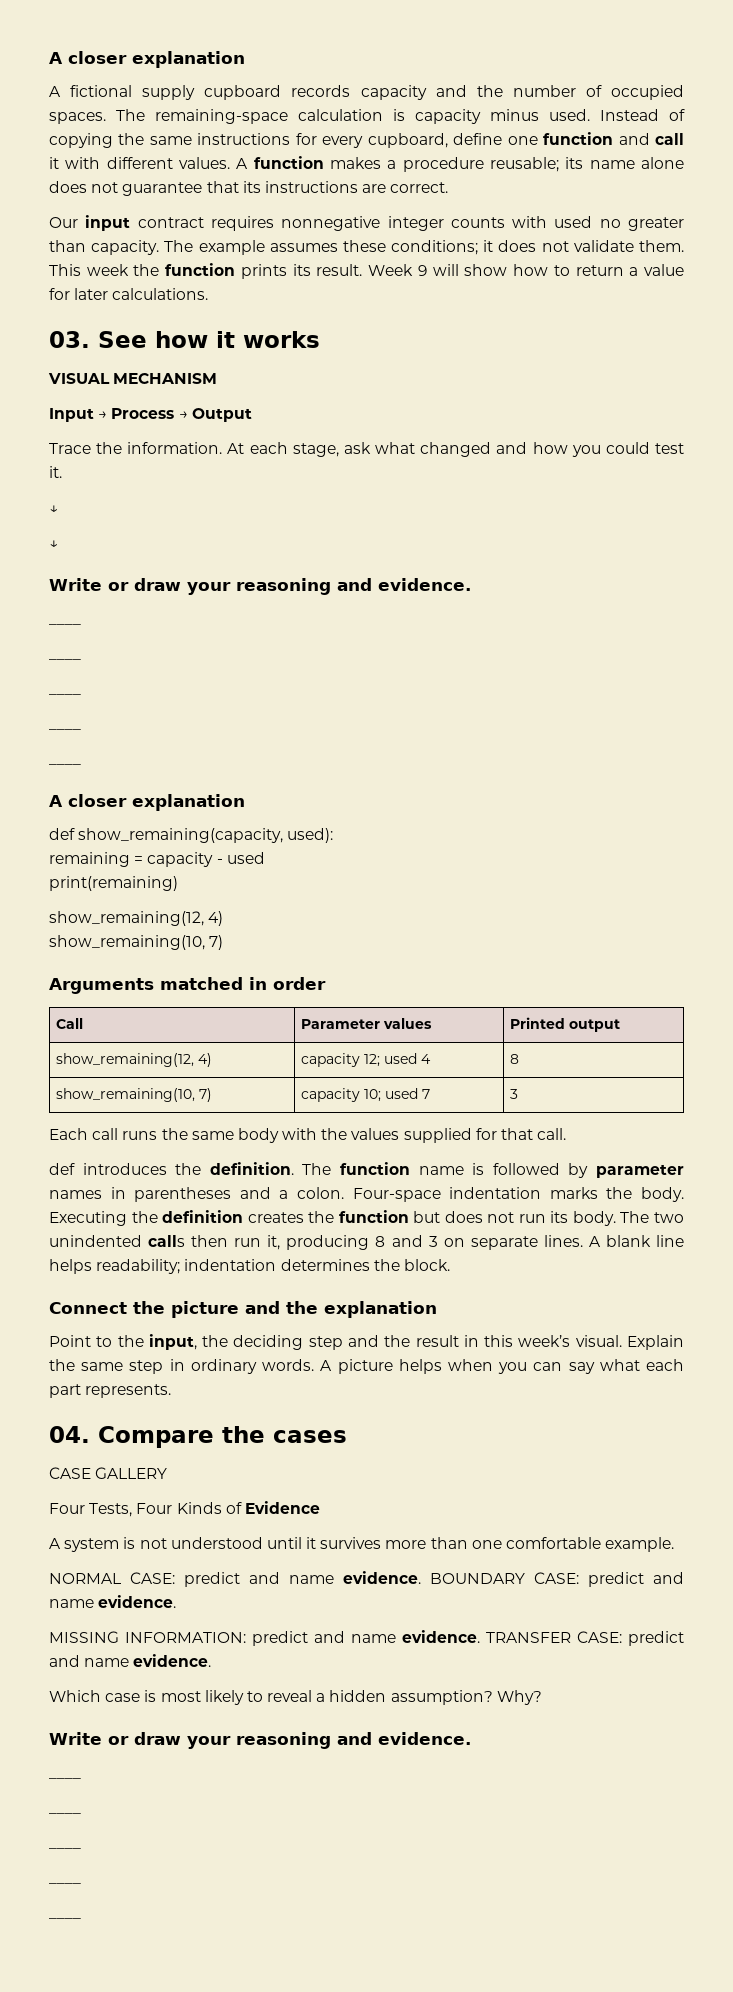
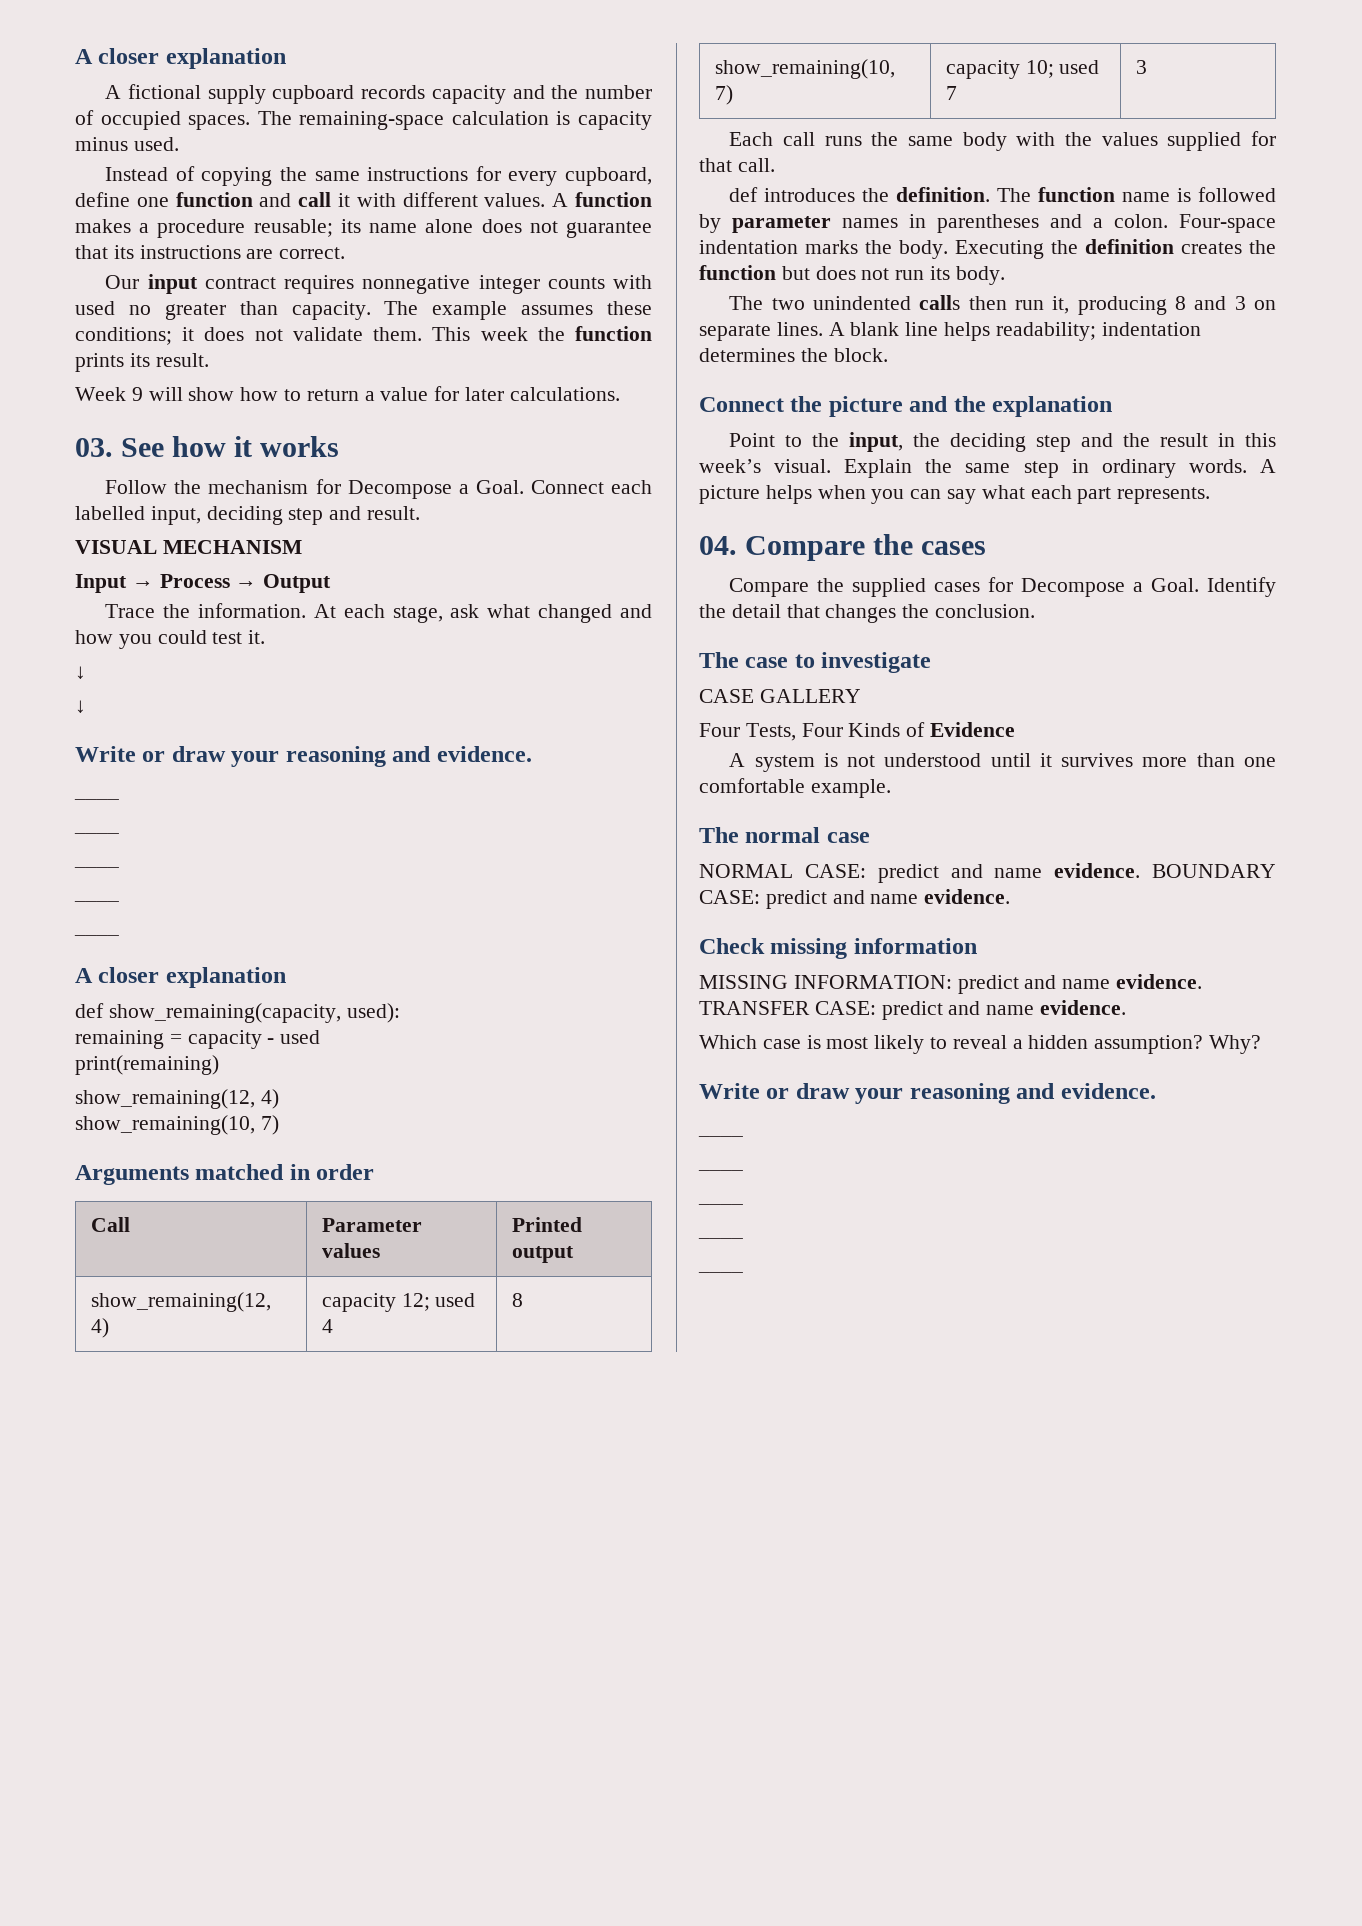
(590, 115) none -> (179, 144) //
(363, 270) none -> (209, 360) //
(320, 339) none -> [105,479,652,499] [75,506,421,525] // Follow the mechanism for Decompose a Goal. Connect each labelled input, deciding step and result.
(616, 1218) none -> (1005, 275) //
(347, 1436) none -> [729,577,1276,597] [699,604,1036,623] [699,652,932,673] // Compare the supplied cases for Decompose a Goal. Identify the detail that changes the conclusion. // The case to investigate
(675, 1544) none -> [699,827,870,843] // The normal case
(177, 1601) none -> [699,938,977,959] // Check missing information

